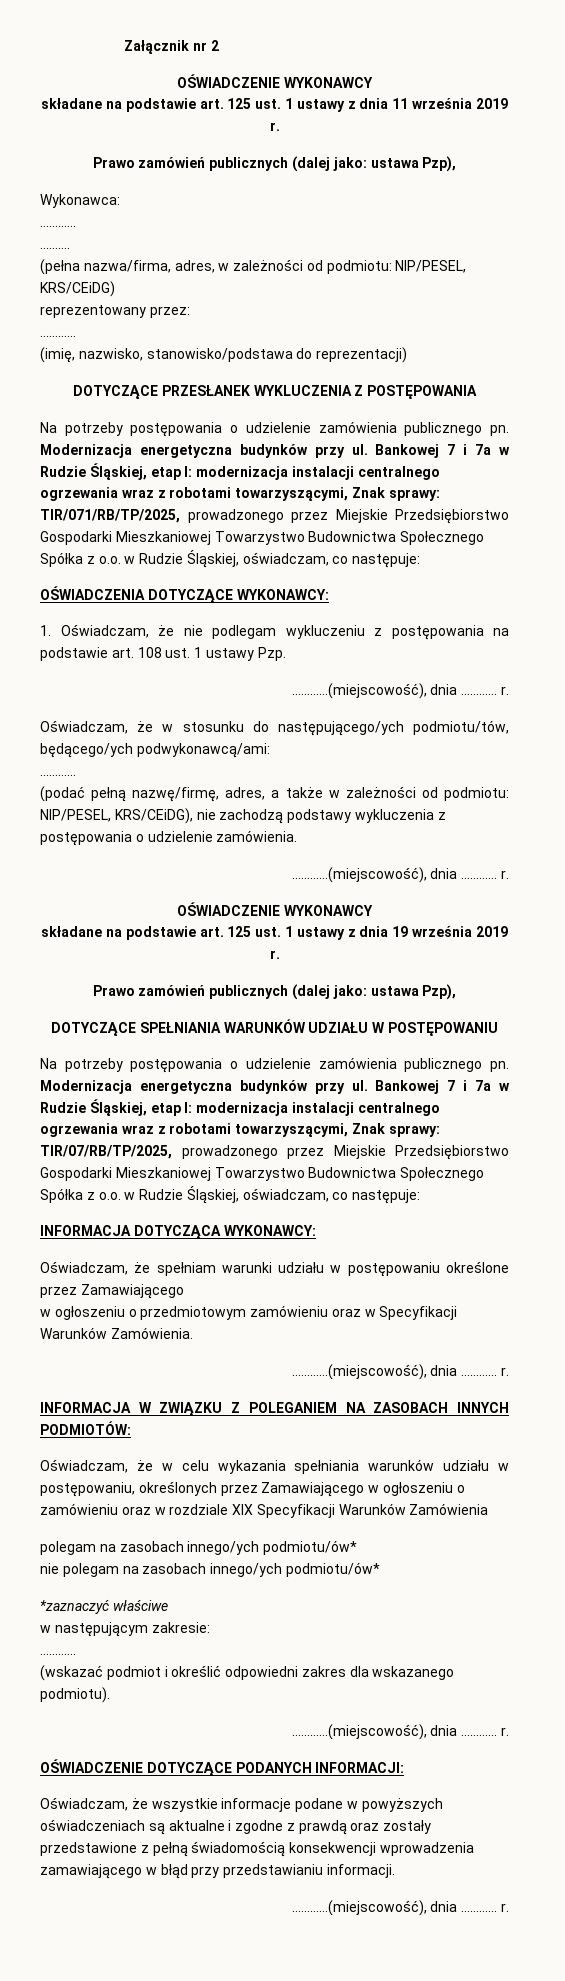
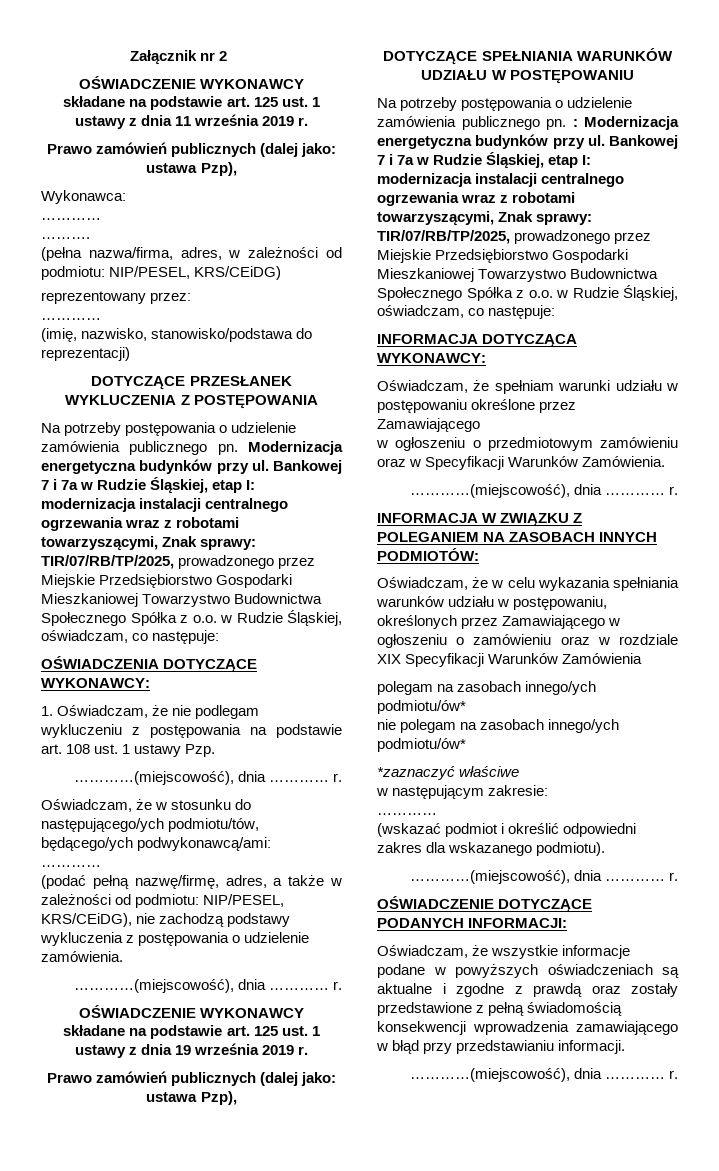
[40,509,180,523] TIR/071/RB/TP/2025, -> [41,555,174,569] TIR/07/RB/TP/2025,
(510, 1066) none -> [572,119,578,127] :

